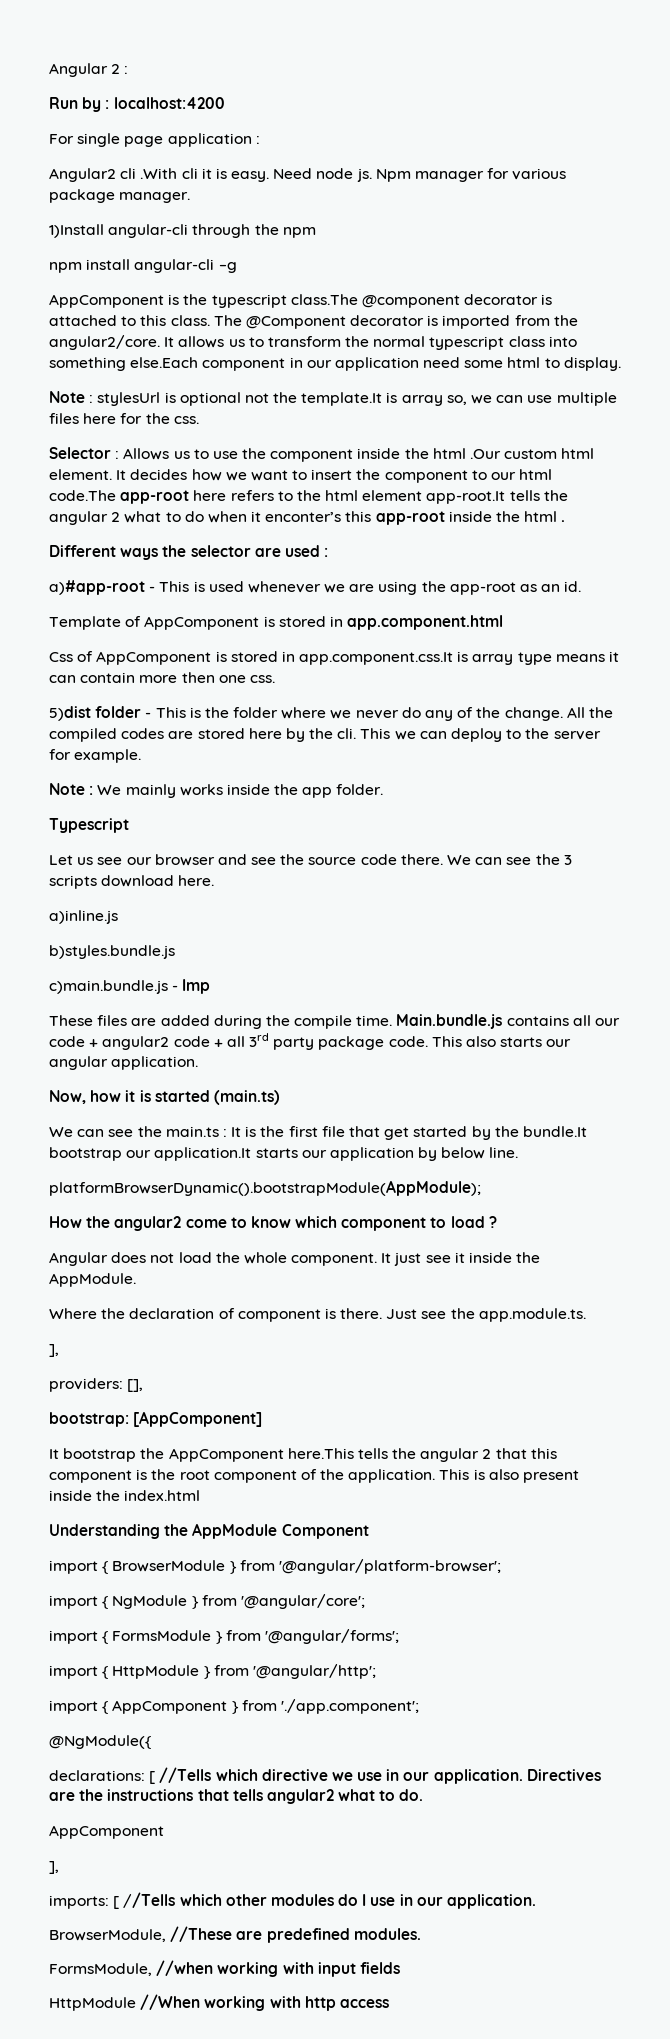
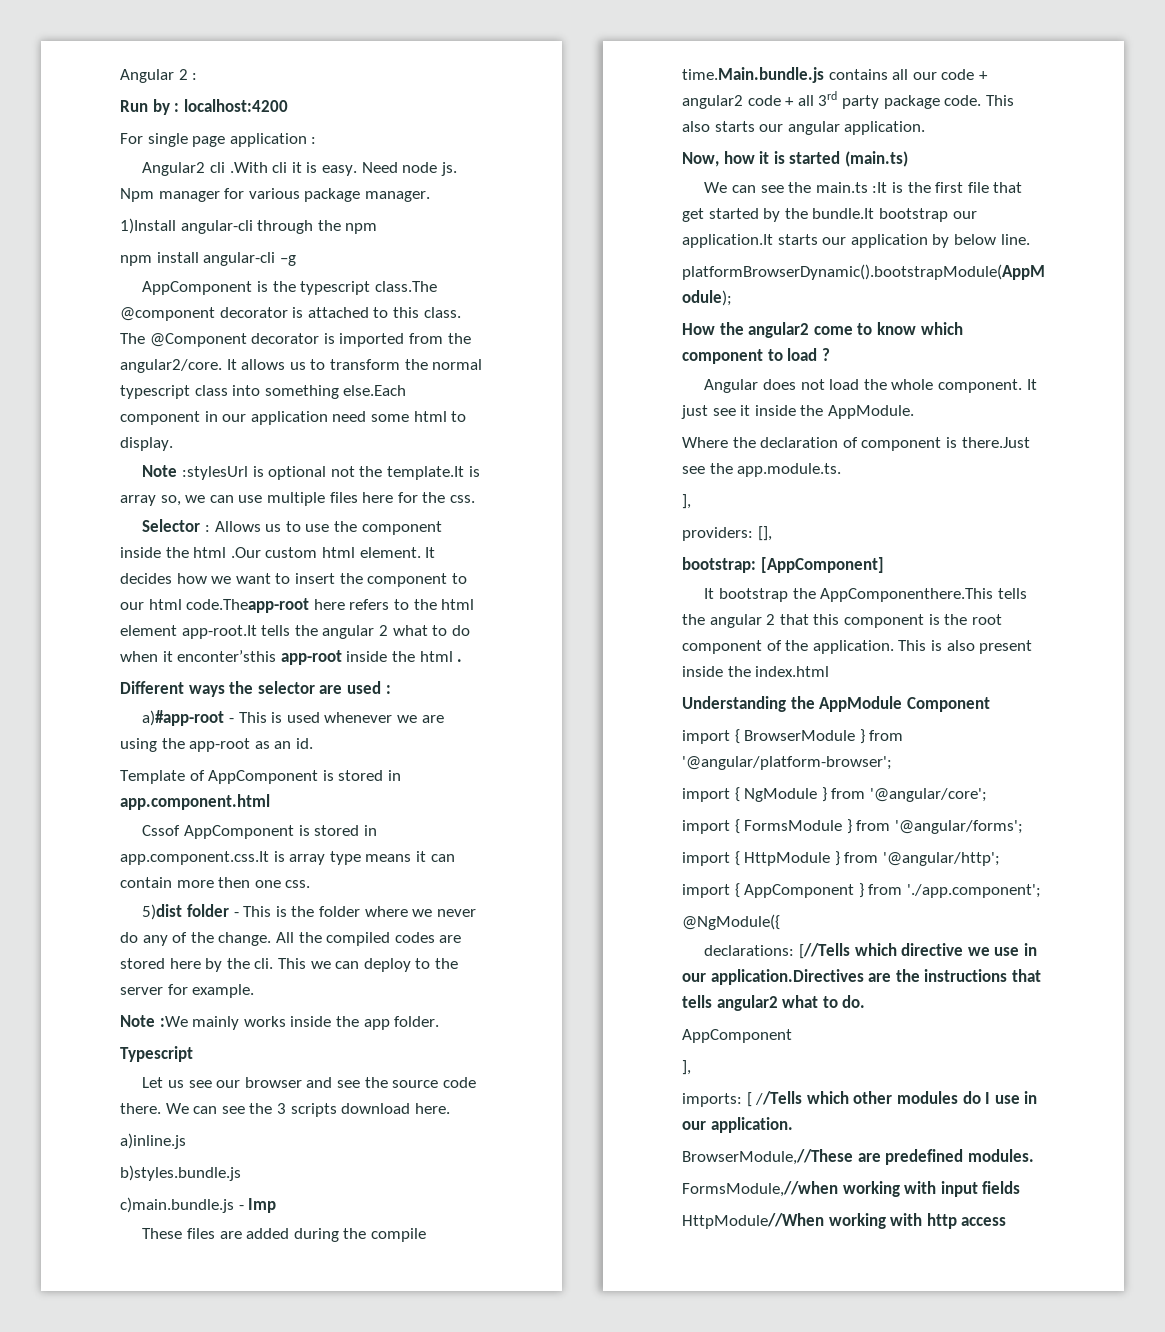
[89,392,161,406] : stylesUrl -> [181,466,248,480] :stylesUrl
[49,490,190,504] code.The app-root -> [186,598,310,613] code.Theapp-root
[265,511,372,522] enconter’s this -> [177,650,277,662] enconter’sthis
[49,651,94,662] Css of -> [142,825,181,836] Cssof
[89,785,122,795] : We -> [159,1016,188,1027] :We
[356,1014,503,1029] time. Main.bundle.js -> [682,67,824,83] time.Main.bundle.js
[222,1127,242,1137] : It -> [872,182,888,193] :It
[340,1308,418,1319] there. Just -> [961,437,1030,448] there.Just
[168,1448,354,1462] AppComponent here.This -> [820,588,994,602] AppComponenthere.This
[149,1767,212,1784] [ //Tells -> [798,943,850,959] [//Tells
[433,1769,601,1784] application. Directives -> [710,969,864,985] application.Directives
[49,1926,233,1942] BrowserModule, //These -> [682,1149,853,1165] BrowserModule,//These
[49,1960,214,1976] FormsModule, //when -> [682,1181,838,1197] FormsModule,//when
[49,1994,201,2011] HttpModule //When -> [682,1213,824,1229] HttpModule//When

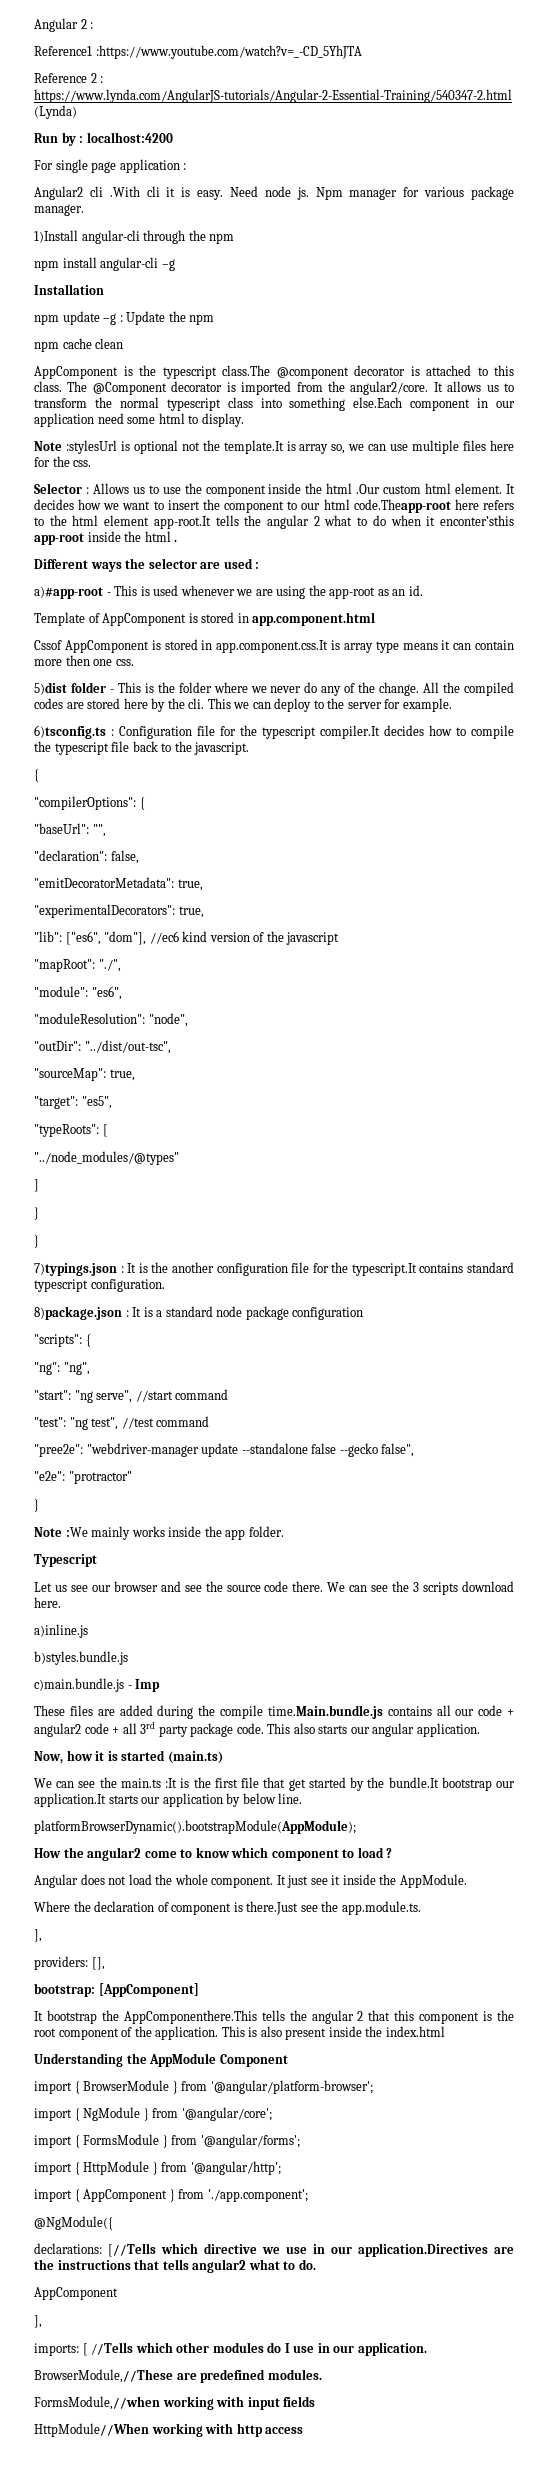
(198, 76) none -> [34,45,362,59] [34,73,104,83] [34,89,512,103] [34,105,77,119] // Reference1 :https://www.youtube.com/watch?v=_-CD_5YhJTA // Reference 2 : https://www.lynda.com/AngularJS-tutorials/Angular-2-Essential-Training/540347-2.html (Lynda)
(296, 260) none -> [34,284,104,295] [34,311,215,325] [34,338,124,352] // Installation // npm update –g : Update the npm // npm cache clean
(255, 991) none -> [34,725,514,739] [34,741,250,755] [34,769,39,782] [34,796,145,810] [34,823,106,837] [34,850,139,864] [34,877,203,891] [34,904,204,918] [34,931,340,945] [34,959,121,972] [34,986,122,1000] [34,1013,188,1027] [34,1040,171,1054] [34,1068,135,1081] [34,1096,112,1109] [34,1124,108,1137] [34,1151,179,1165] [34,1179,39,1192] [34,1207,39,1220] [34,1235,39,1248] [34,1262,514,1276] [34,1279,165,1292] [34,1306,364,1320] [34,1334,91,1347] [34,1362,90,1375] [34,1389,229,1403] [34,1416,210,1430] [34,1443,415,1457] [34,1471,132,1484] [34,1499,39,1512] // 6)tsconfig.ts : Configuration file for the typescript compiler.It decides how to compile the typescript file back to the javascript. // { // "compilerOptions": { // "baseUrl": "", // "declaration": false, // "emitDecoratorMetadata": true, // "experimentalDecorators": true, // "lib": ["es6", "dom"], //ec6 kind version of the javascript // "mapRoot": "./", // "module": "es6", // "moduleResolution": "node", // "outDir": "../dist/out-tsc", // "sourceMap": true, // "target": "es5", // "typeRoots": [ // "../node_modules/@types" // ] // } // } // 7)typings.json : It is the another configuration file for the typescript.It contains standard typescript configuration. // 8)package.json : It is a standard node package configuration // "scripts": { // "ng": "ng", // "start": "ng serve", //start command // "test": "ng test", //test command // "pree2e": "webdriver-manager update --standalone false --gecko false", // "e2e": "protractor" // }

